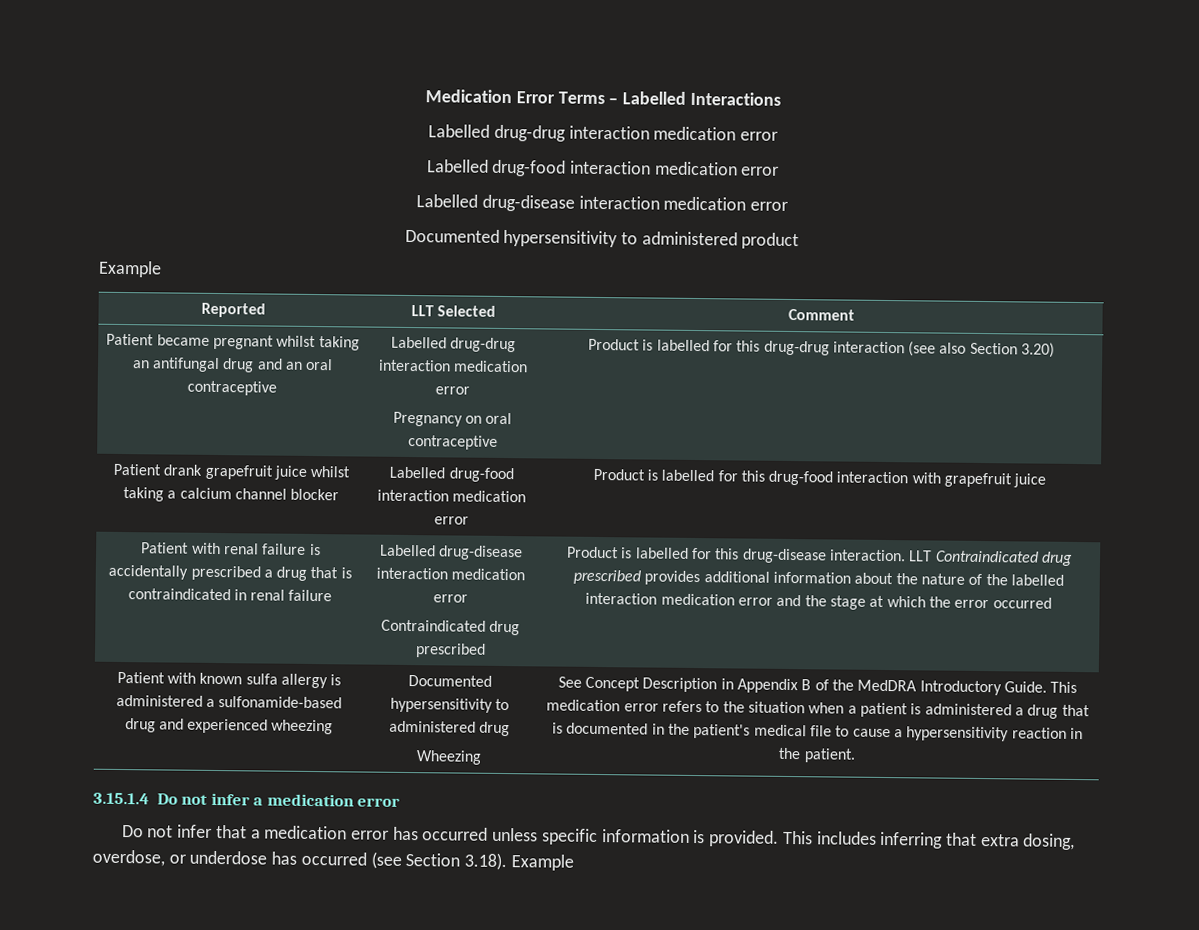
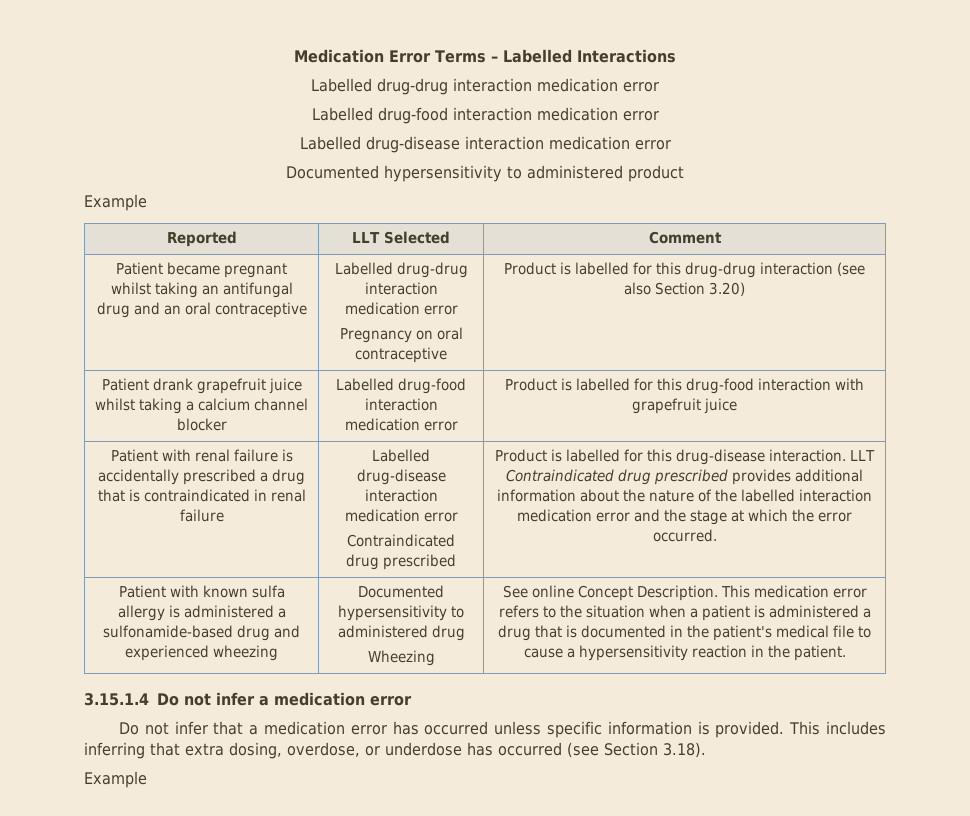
[992,597,1052,609] occurred -> [652,529,717,542] occurred.
[585,676,1047,696] Concept Description in Appendix B of the MedDRA Introductory Guide. -> [531,585,718,601] online Concept Description.
(508, 861) none -> (706, 750) //

